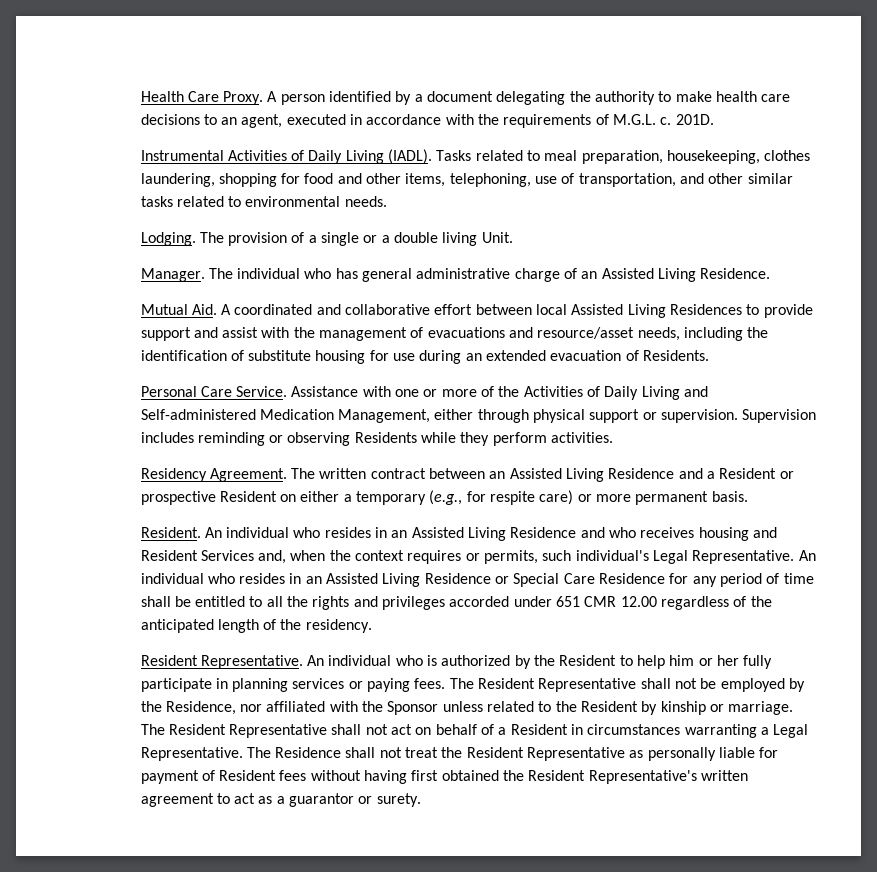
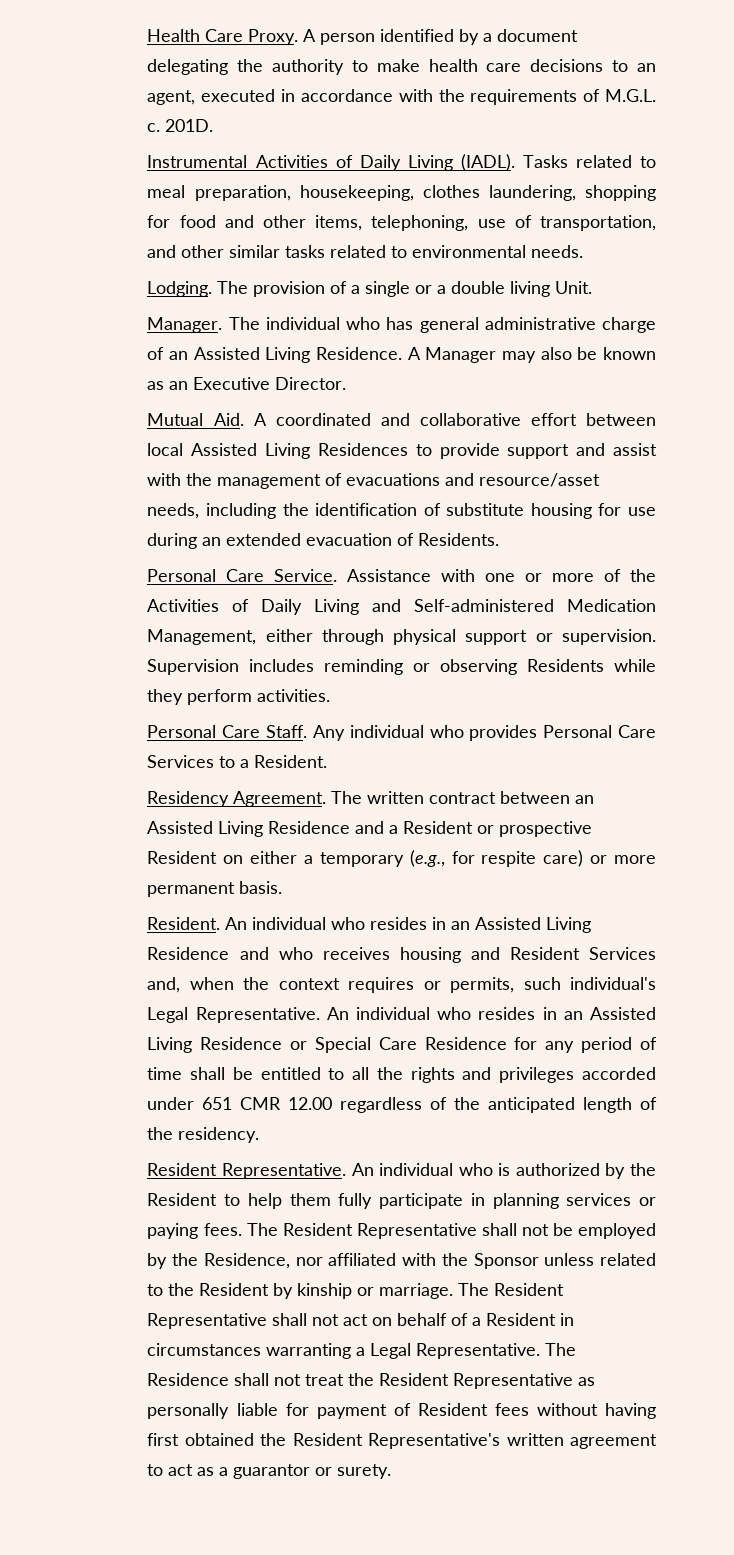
(771, 273) none -> [407,347,656,363] [147,377,347,390] A Manager may also be known as an Executive Director.
(614, 437) none -> [147,725,656,741] [147,755,328,768] // Personal Care Staff. Any individual who provides Personal Care Services to a Resident.
[669,655,740,666] him or her -> [289,1193,331,1206] them

